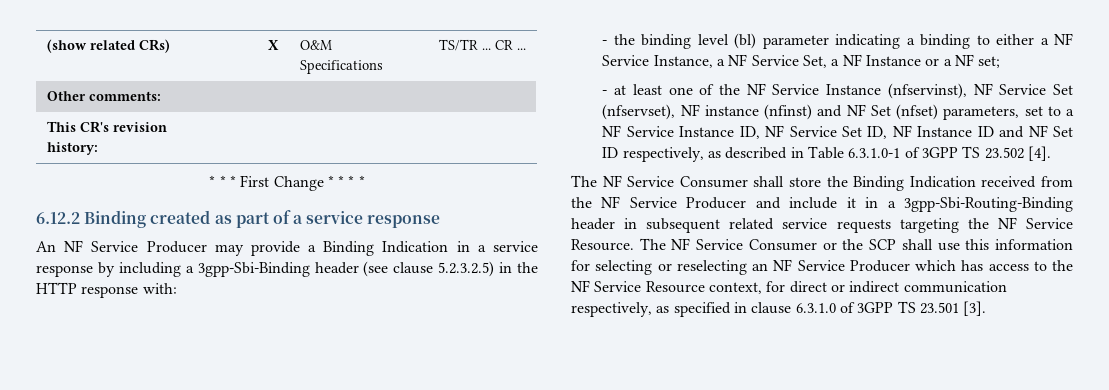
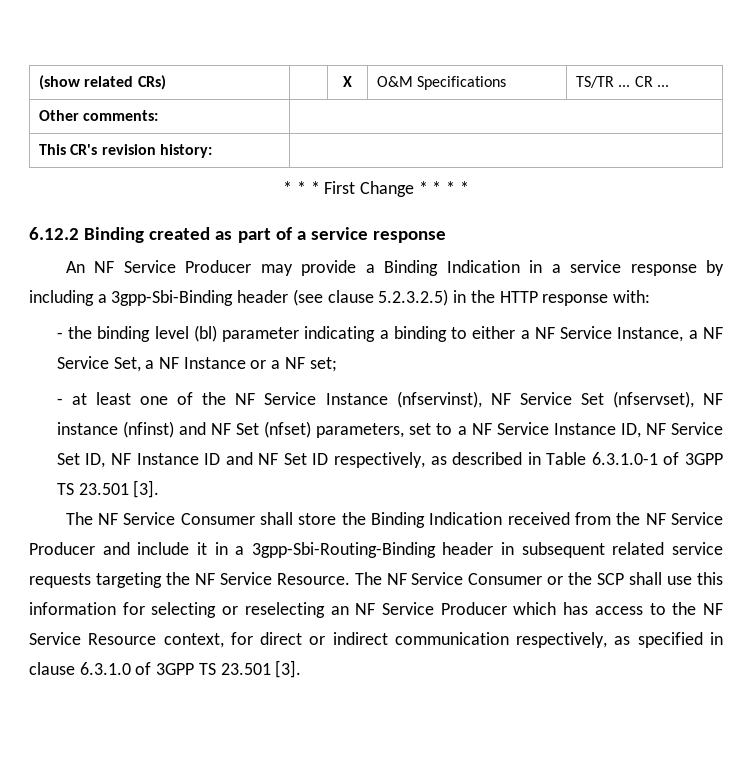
[984,146,1051,161] 23.502 [4]. -> [78,480,160,498] 23.501 [3].

